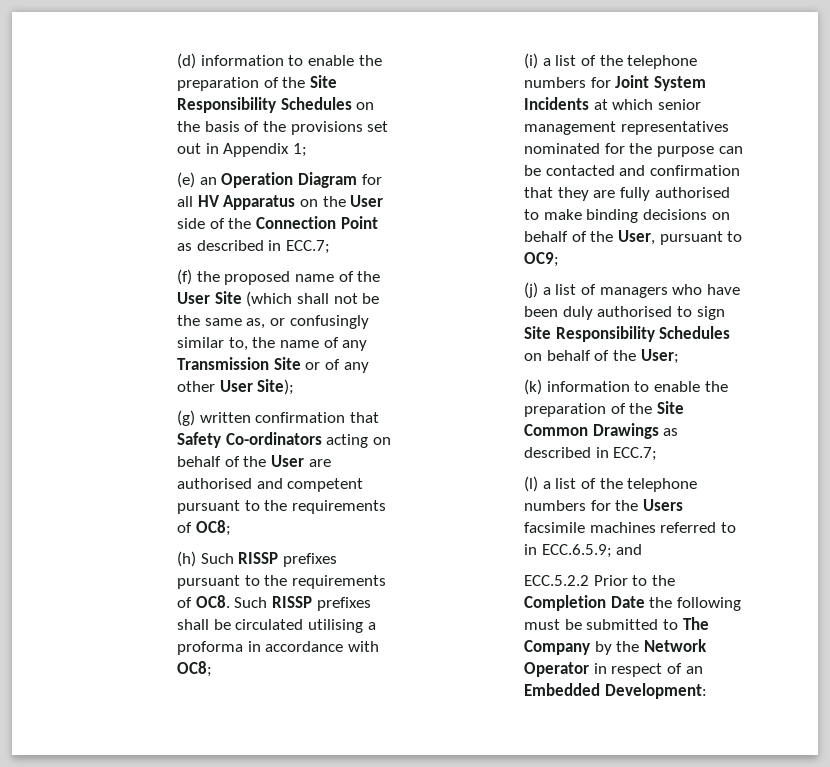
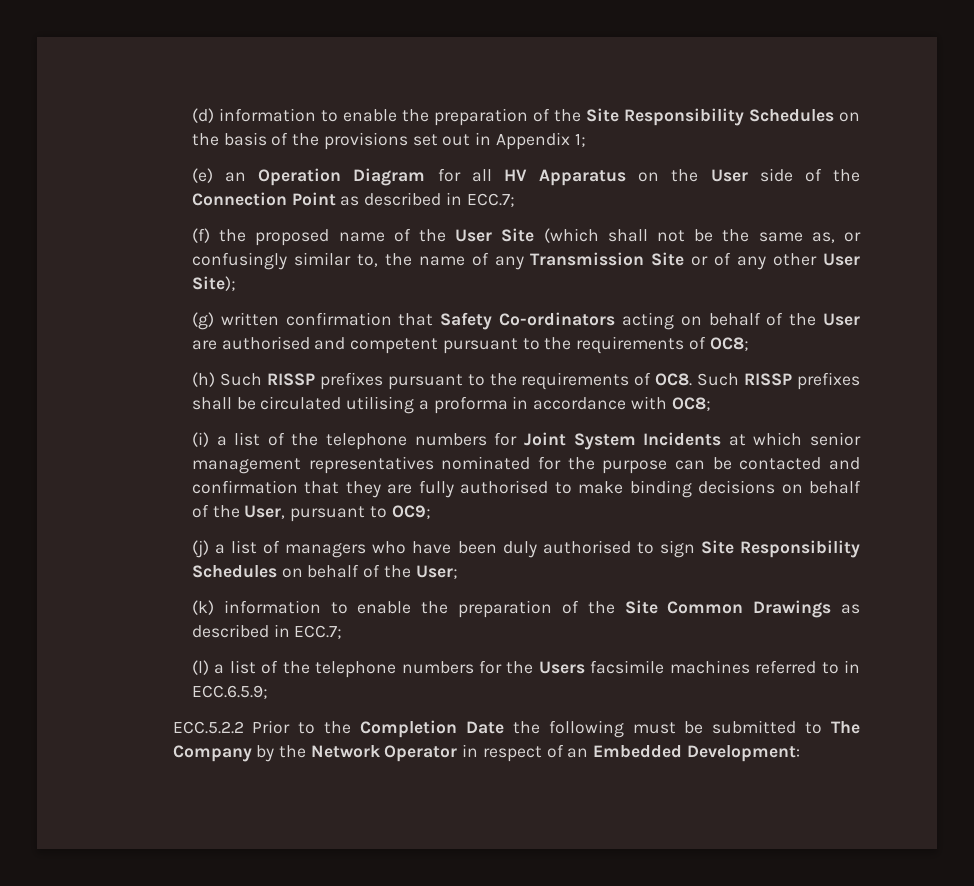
[616,544,643,555] and -> (269, 692) none

